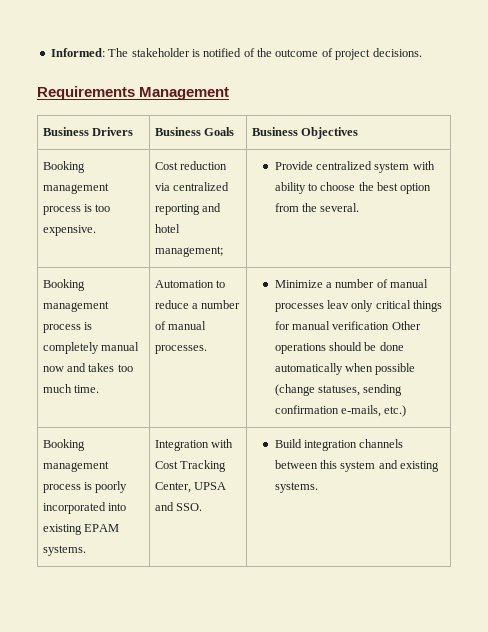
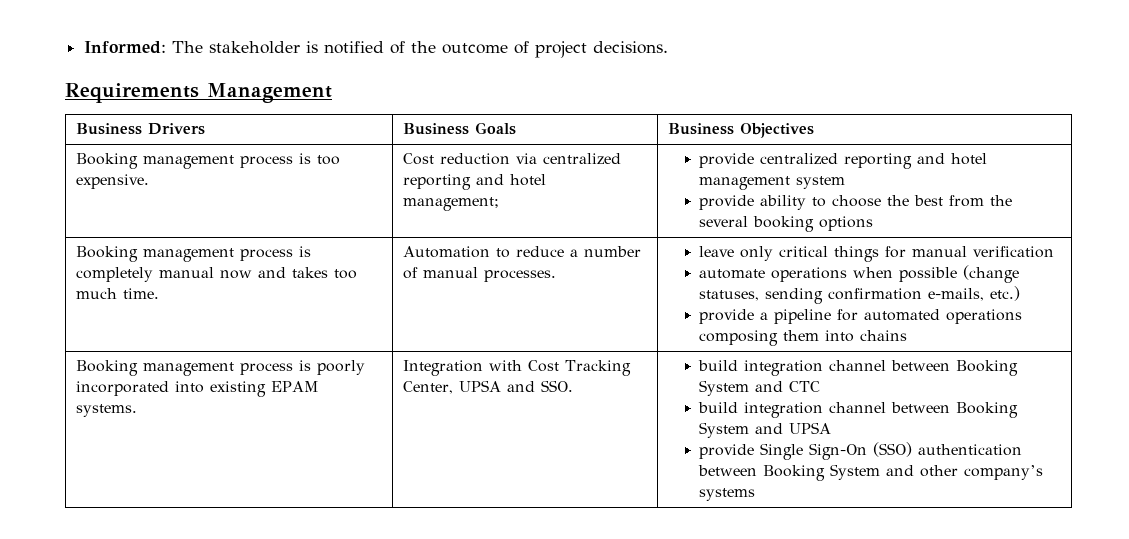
[274,161,435,173] Provide centralized system with -> [699,153,988,169] [699,176,846,190] [699,195,755,210] provide centralized reporting and hotel management system // provide
[400,183,432,194] option -> (944, 200) none
[320,203,360,212] several. -> [699,216,874,232] several booking options
[274,279,429,288] [274,300,349,312] Minimize a number of manual processes leav -> [699,246,735,257] leave
[391,321,421,330] [274,342,404,354] [274,363,343,375] Other operations should be done automatically -> [699,267,848,282] // automate operations
(407, 411) none -> [699,309,1023,324] [699,330,908,346] // provide a pipeline for automated operations composing them into chains
[274,439,404,451] [274,460,440,472] [274,482,318,493] Build integration channels between this system and existing systems. -> [698,360,1019,376] [699,380,821,396] [698,402,1019,418] [699,422,832,438] [699,442,1023,460] [698,464,1044,481] [699,488,756,501] build integration channel between Booking System and CTC // build integration channel between Booking System and UPSA // provide Single Sign-On (SSO) authentication between Booking System and other company’s systems

